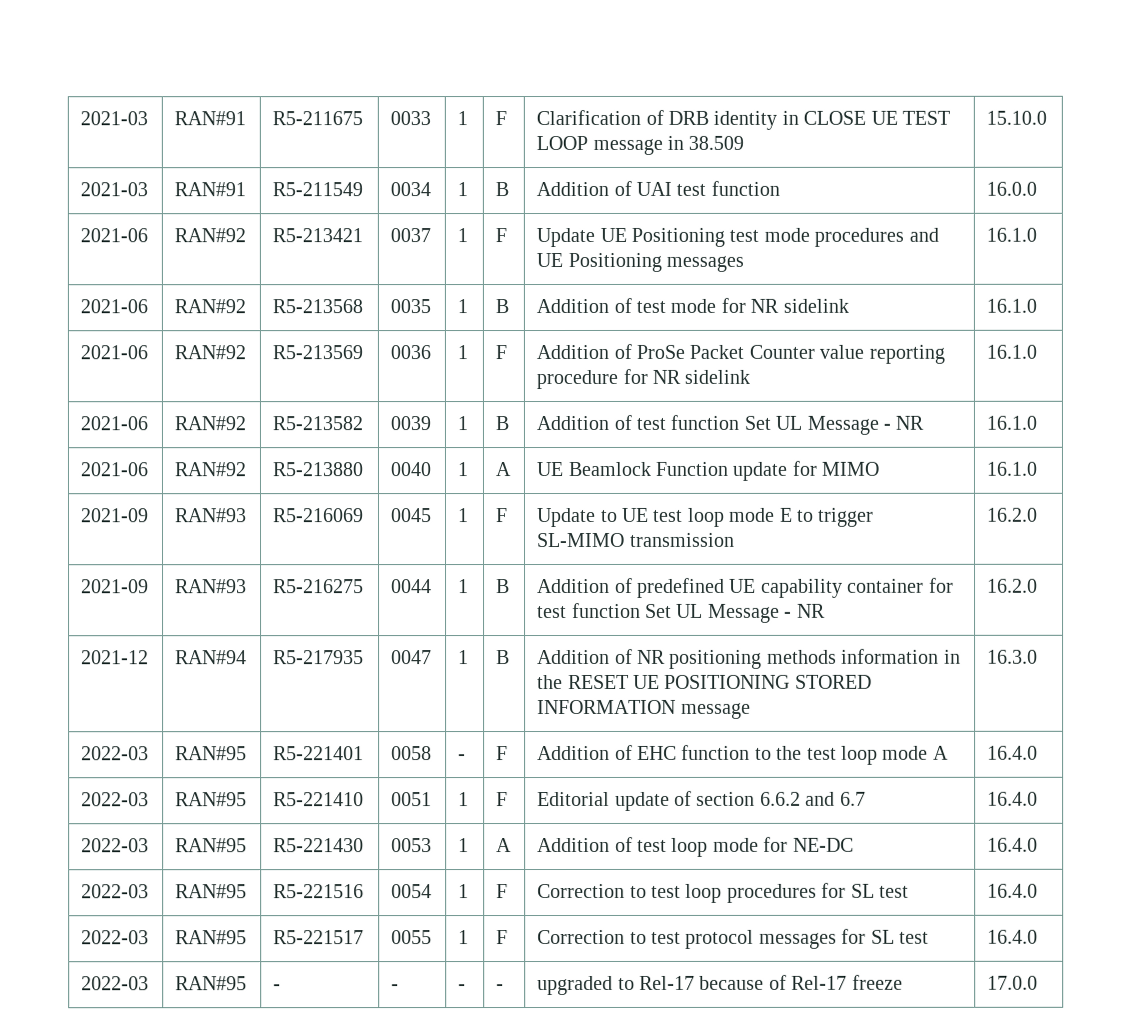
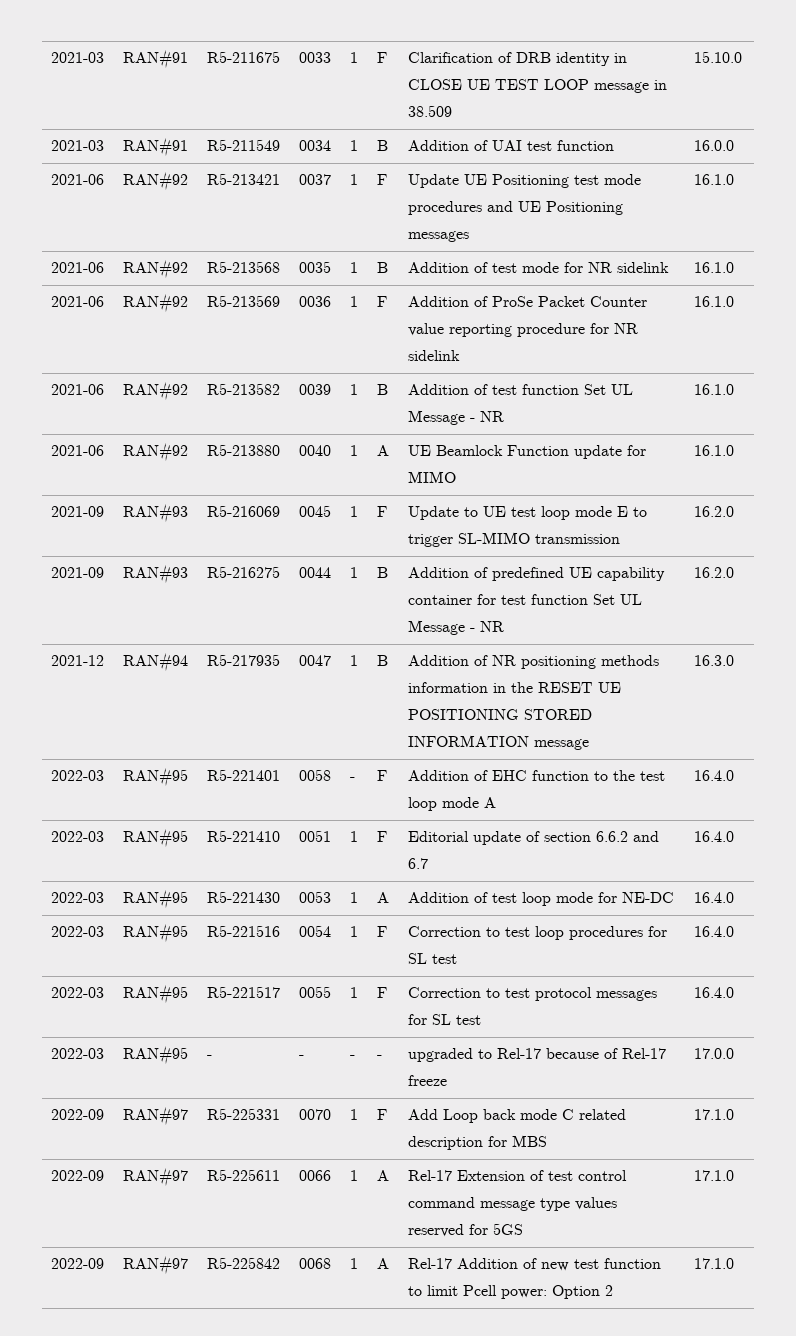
(1039, 982) none -> [51,1109,105,1120] [123,1106,189,1126] [207,1108,281,1120] [299,1109,332,1120] [350,1109,359,1120] [377,1109,388,1120] [408,1109,627,1123] [408,1135,548,1150] [694,1109,735,1120] [51,1170,105,1181] [123,1167,189,1187] [207,1169,281,1181] [299,1170,332,1181] [350,1170,359,1181] [377,1170,390,1181] [408,1170,628,1181] [408,1197,618,1211] [408,1223,524,1237] [694,1170,735,1181] [51,1258,105,1269] [123,1255,189,1275] [207,1257,281,1269] [299,1258,332,1269] [350,1258,359,1269] [377,1258,390,1269] [408,1258,662,1271] [408,1285,614,1299] [694,1258,735,1269] // 2022-09 | RAN#97 | R5-225331 | 0070 | 1 | F | Add Loop back mode C related description for MBS | 17.1.0 // 2022-09 | RAN#97 | R5-225611 | 0066 | 1 | A | Rel-17 Extension of test control command message type values reserved for 5GS | 17.1.0 // 2022-09 | RAN#97 | R5-225842 | 0068 | 1 | A | Rel-17 Addition of new test function to limit Pcell power: Option 2 | 17.1.0

